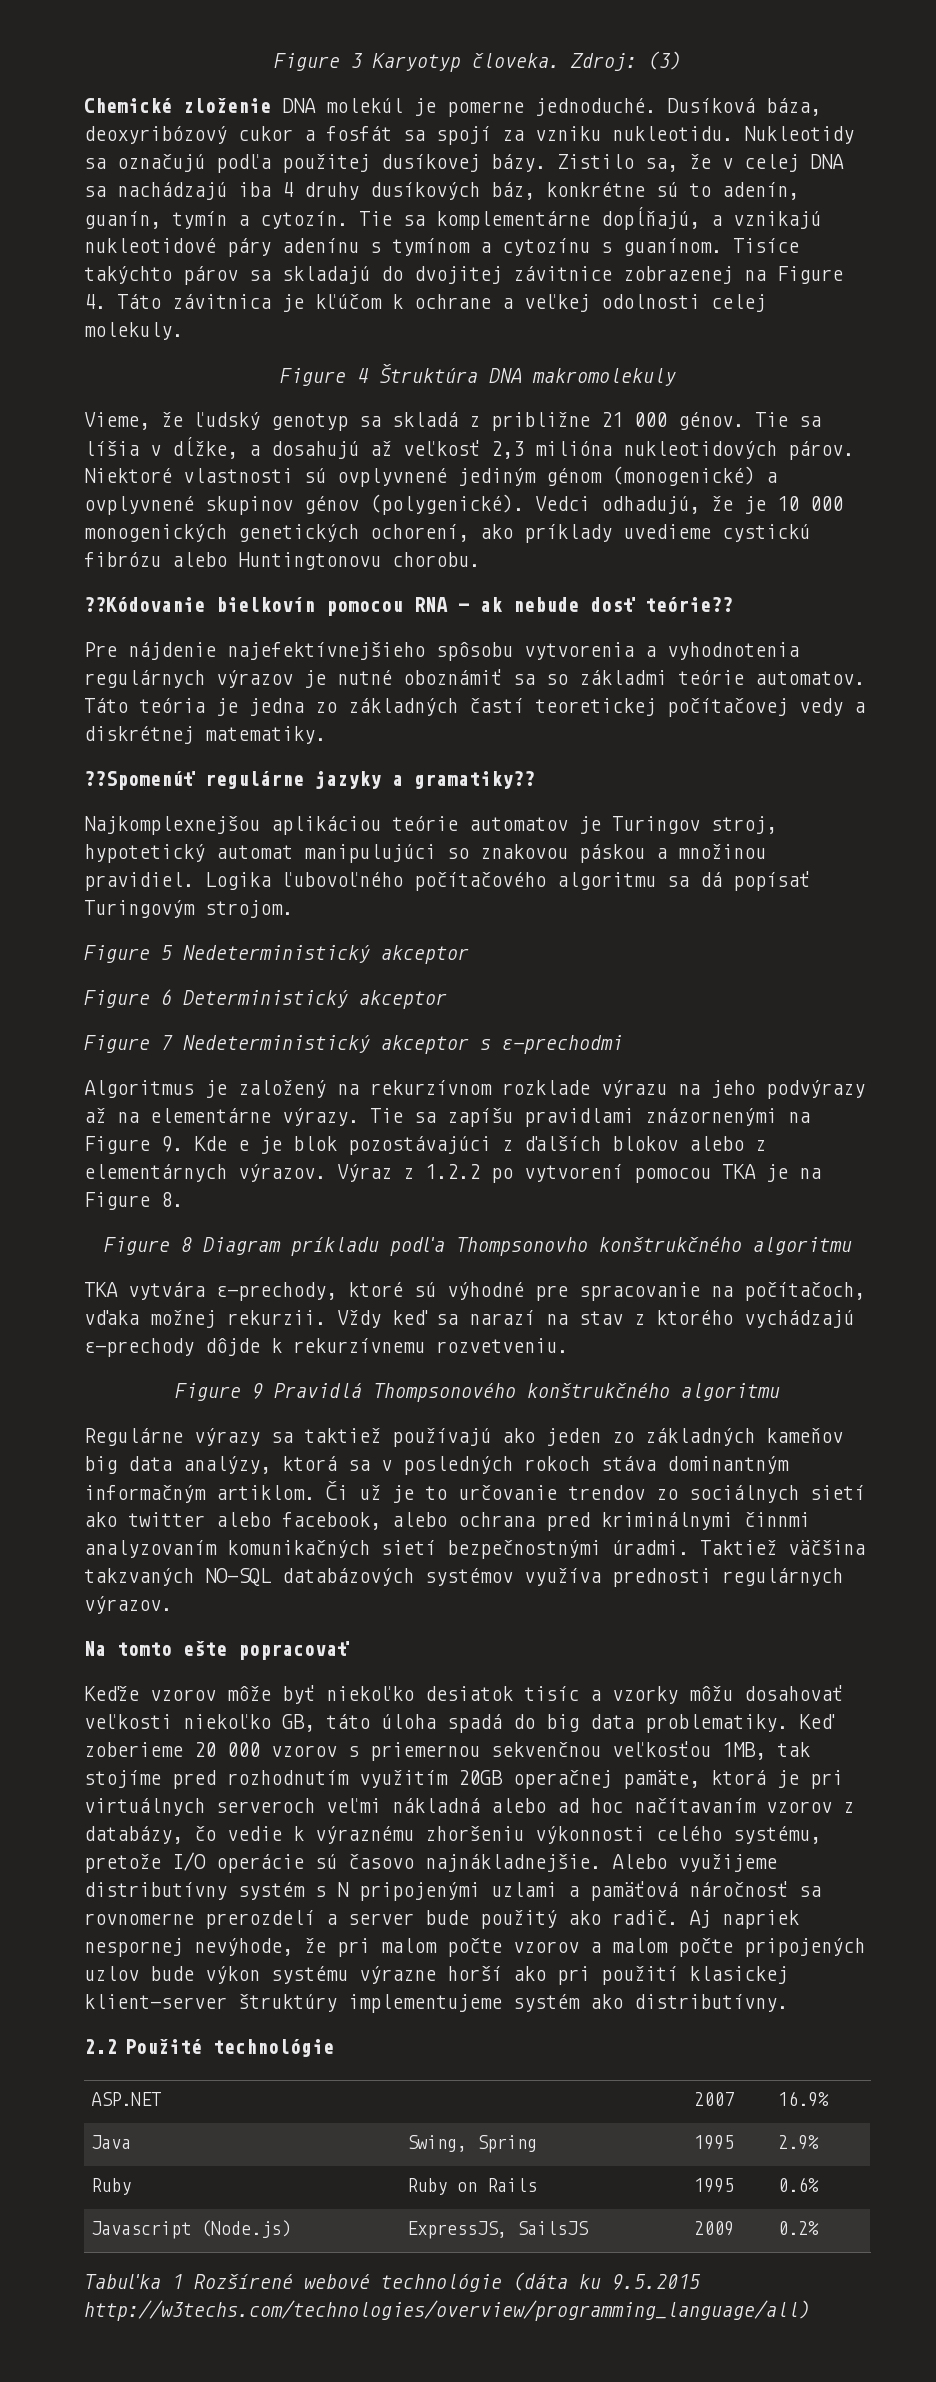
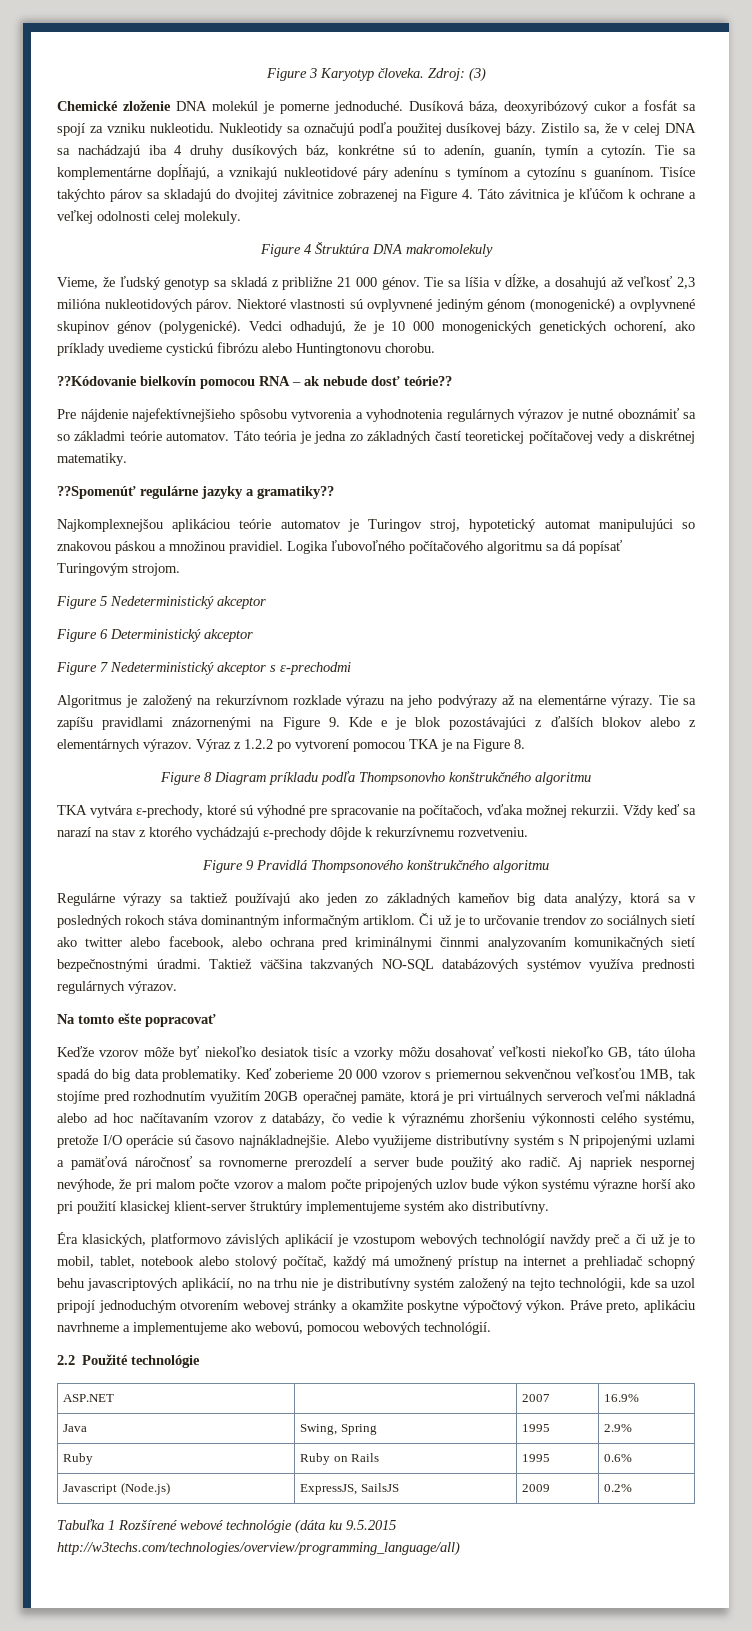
(788, 2003) none -> [57,1232,695,1247] [57,1256,697,1269] [57,1278,695,1291] [57,1300,695,1313] [57,1322,491,1335] // Éra klasických, platformovo závislých aplikácií je vzostupom webových technológií navždy preč a či už je to mobil, tablet, notebook alebo stolový počítač, každý má umožnený prístup na internet a prehliadač schopný behu javascriptových aplikácií, no na trhu nie je distributívny systém založený na tejto technológii, kde sa uzol pripojí jednoduchým otvorením webovej stránky a okamžite poskytne výpočtový výkon. Práve preto, aplikáciu navrhneme a implementujeme ako webovú, pomocou webových technológií.

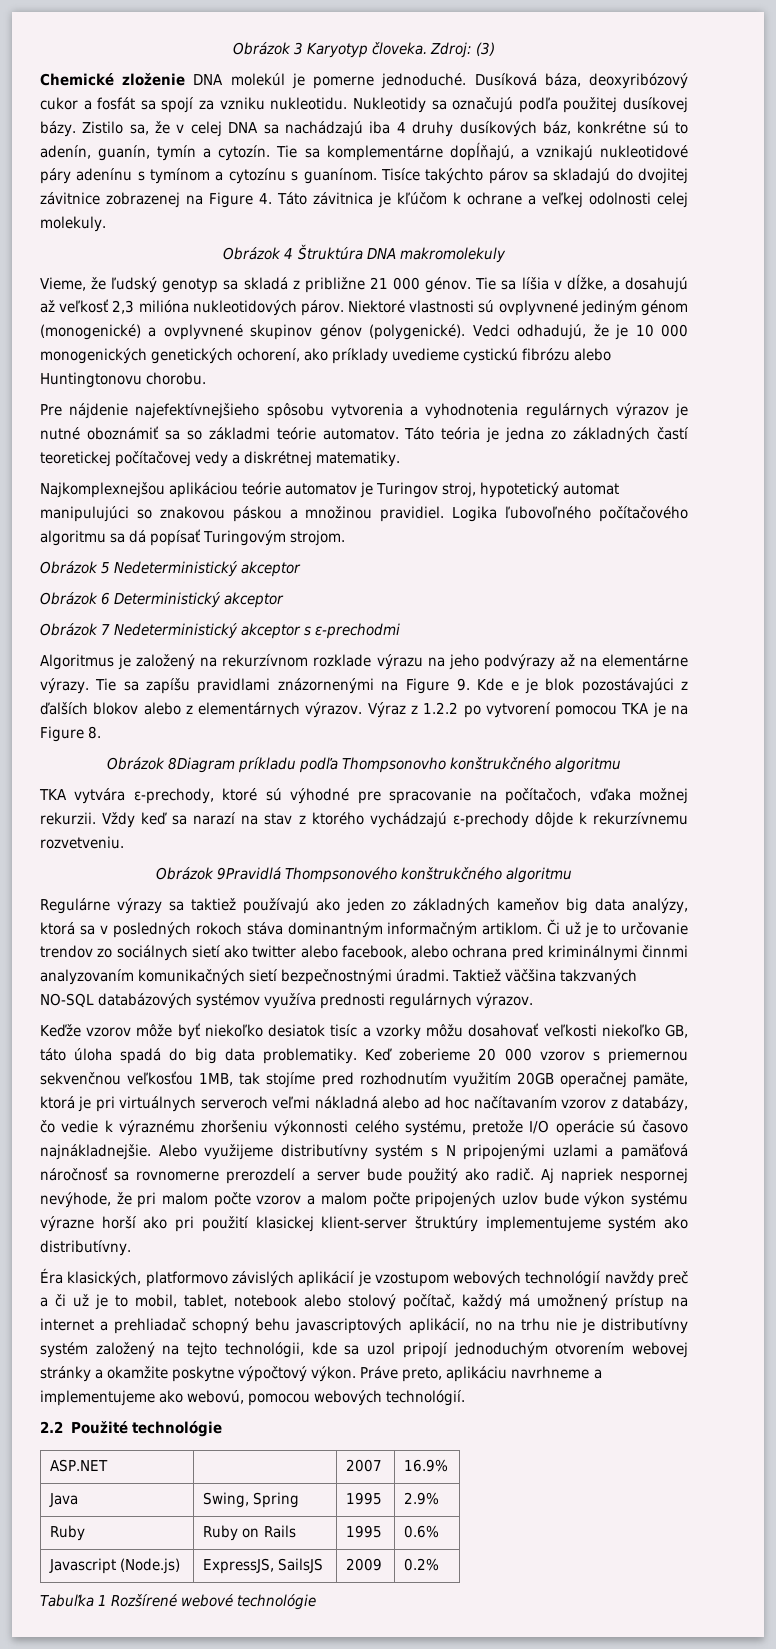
[265,68,307,81] Figure -> [232,42,291,55] Obrázok
[259,244,301,257] Figure -> [223,247,282,260] Obrázok
[57,376,452,389] // ??Kódovanie bielkovín pomocou RNA – ak nebude dosť teórie?? -> (207, 378) none
[57,486,334,499] // ??Spomenúť regulárne jazyky a gramatiky?? -> (401, 459) none
[56,596,97,609] Figure -> [40,561,98,574] Obrázok
[56,629,97,642] Figure -> [40,592,98,605] Obrázok
[56,662,97,675] Figure -> [40,623,98,636] Obrázok
[160,772,266,785] Figure 8 Diagram -> [106,757,235,773] Obrázok 8Diagram
[202,860,307,873] Figure 9 Pravidlá -> [155,867,281,880] Obrázok 9Pravidlá
[57,1013,216,1027] // Na tomto ešte popracovať -> (534, 1001) none
[295,1519,396,1534] [57,1541,460,1556] (dáta ku 9.5.2015 http://w3techs.com/technologies/overview/programming_language/all) -> (317, 1602) none

